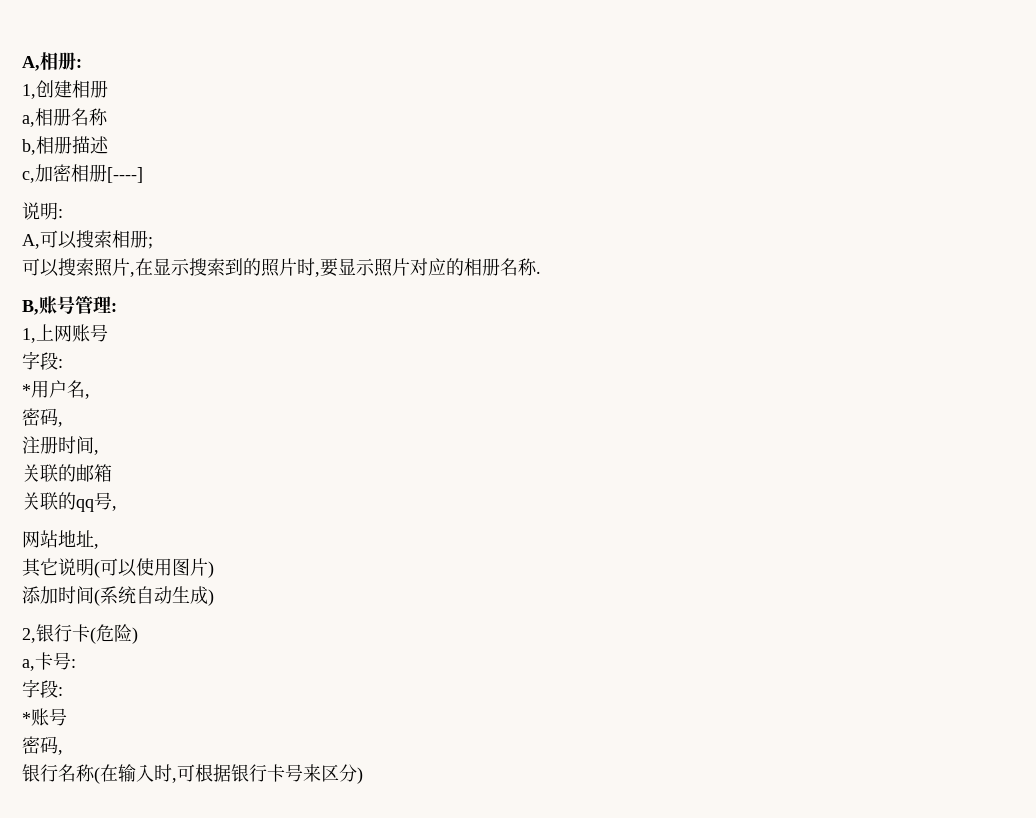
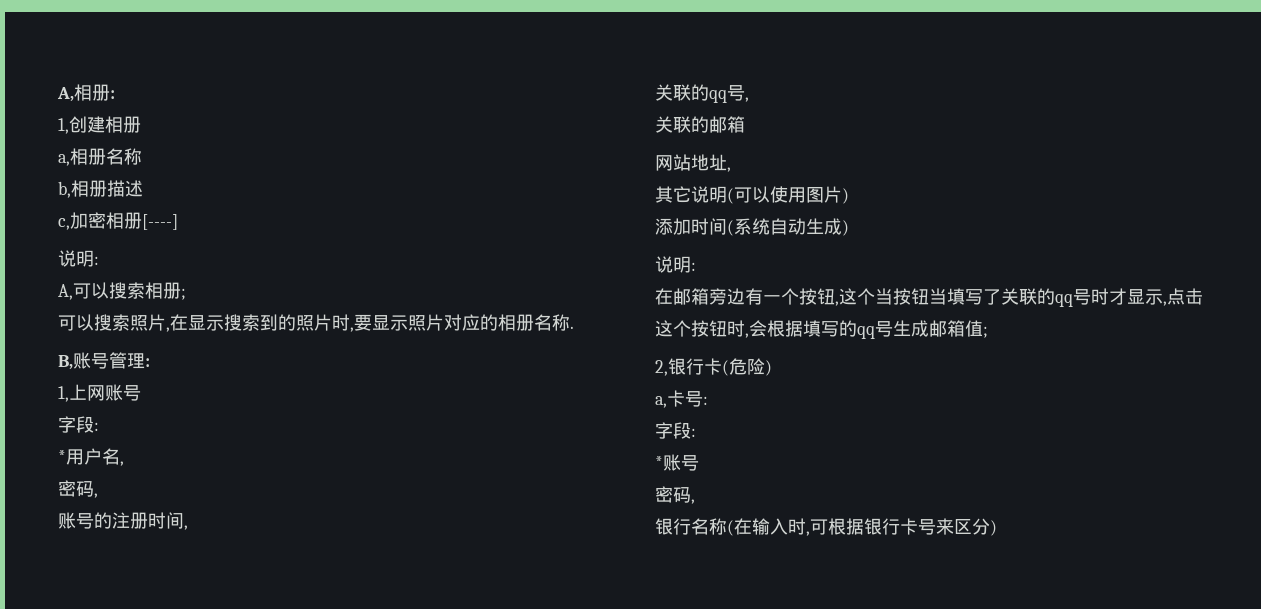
(63, 424) none -> [58,512,112,529] 账号的
[76,464,112,482] [22,492,117,512] 邮箱 // 关联的qq号, -> [709,85,749,103] [655,116,745,133] qq号, // 关联的邮箱
(214, 597) none -> [655,256,696,273] [655,288,1203,307] [655,320,988,339] // 说明: // 在邮箱旁边有一个按钮,这个当按钮当填写了关联的qq号时才显示,点击这个按钮时,会根据填写的qq号生成邮箱值;

